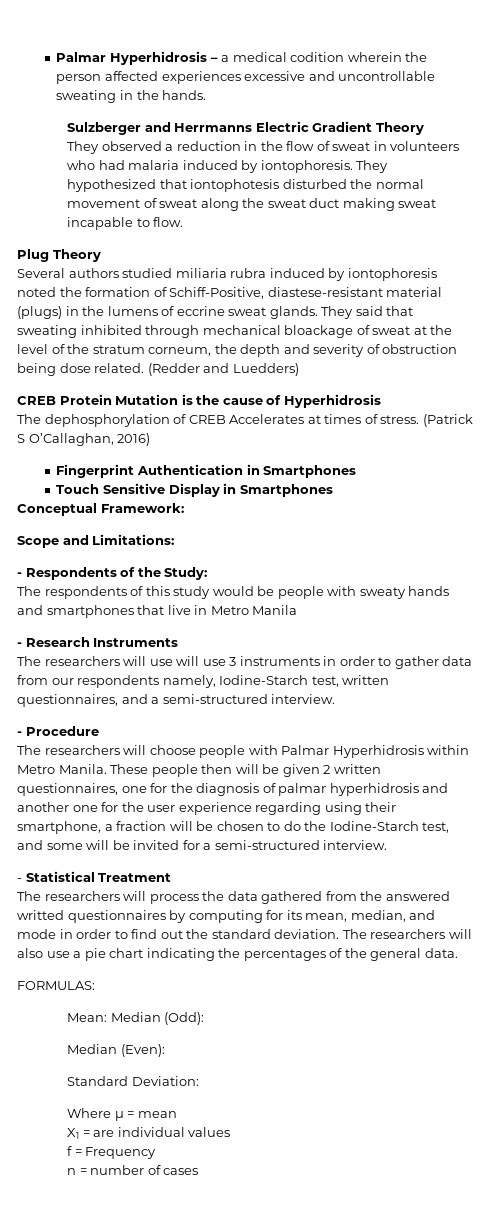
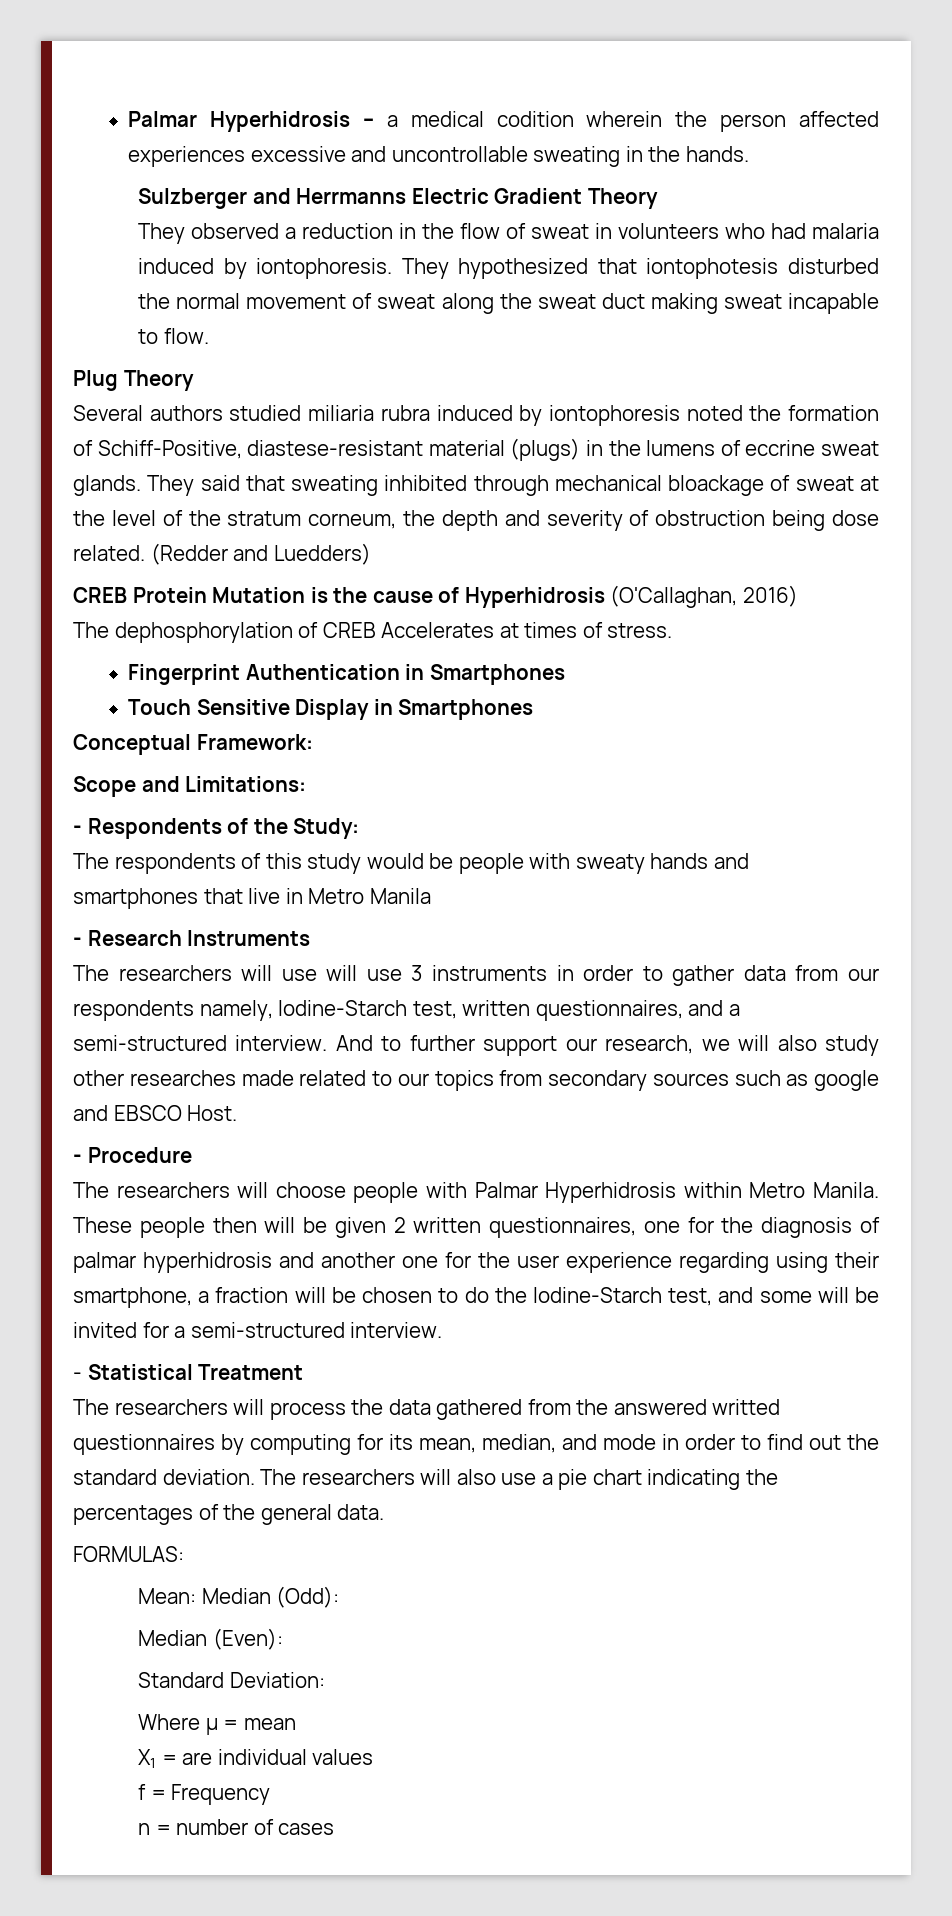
(381, 401) none -> [610,585,798,608] (O'Callaghan, 2016)
[422,414,473,427] [17,433,151,446] (Patrick S O’Callaghan, 2016) -> (673, 630) none
(336, 699) none -> [335,1035,880,1056] [73,1070,879,1091] [73,1105,238,1121] And to further support our research, we will also study other researches made related to our topics from secondary sources such as google and EBSCO Host.

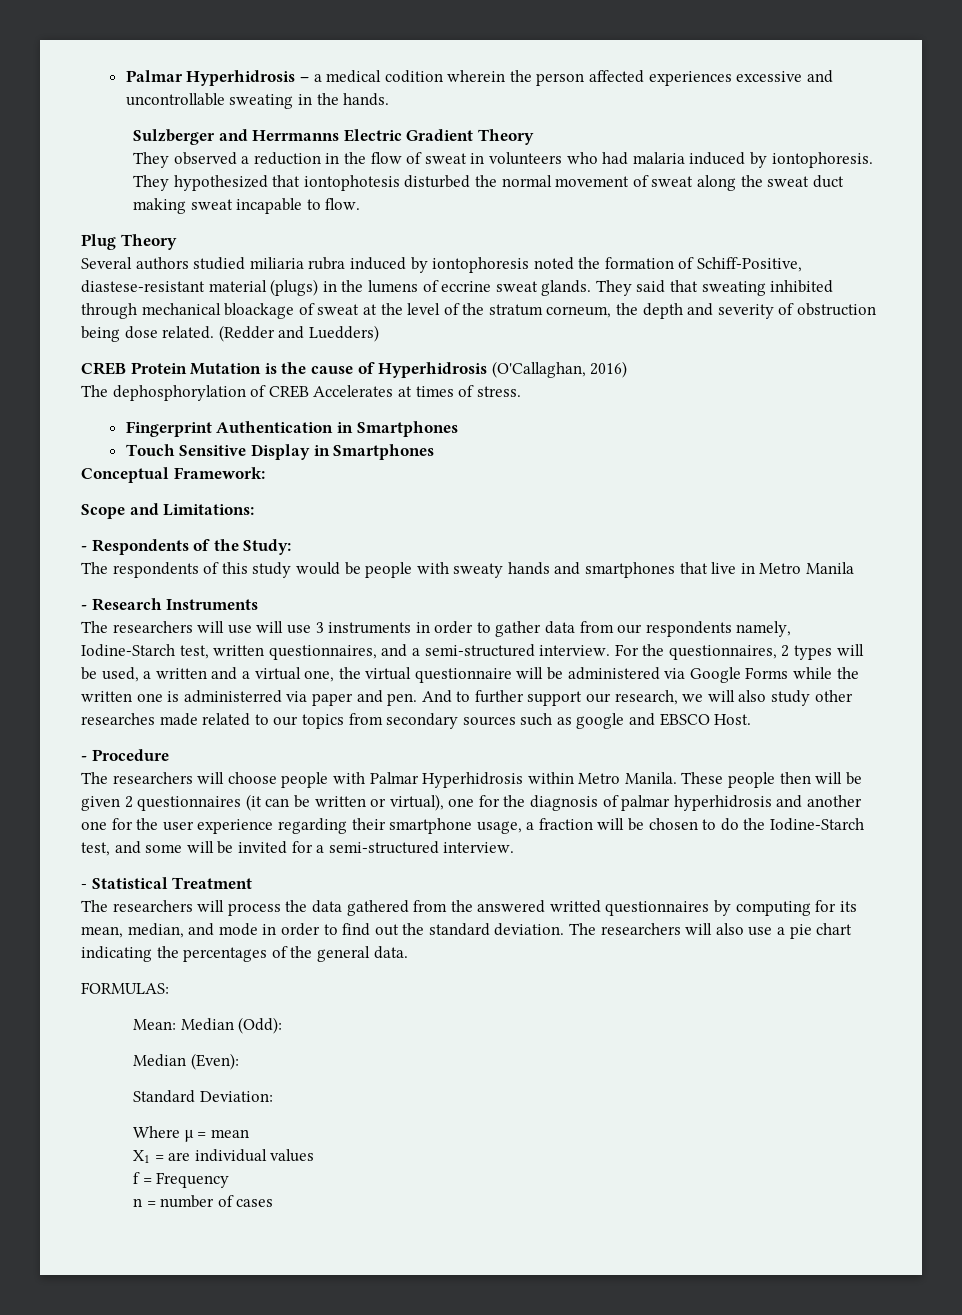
(328, 1043) none -> [614,644,864,660] [81,667,859,683] [81,690,418,706] For the questionnaires, 2 types will be used, a written and a virtual one, the virtual questionnaire will be administered via Google Forms while the written one is administerred via paper and pen.
[413,1217,637,1238] written questionnaires, -> [137,794,444,811] questionnaires (it can be written or virtual),
[776,1252,879,1273] [73,1287,192,1308] using their smartphone, -> [351,818,522,834] their smartphone usage,

